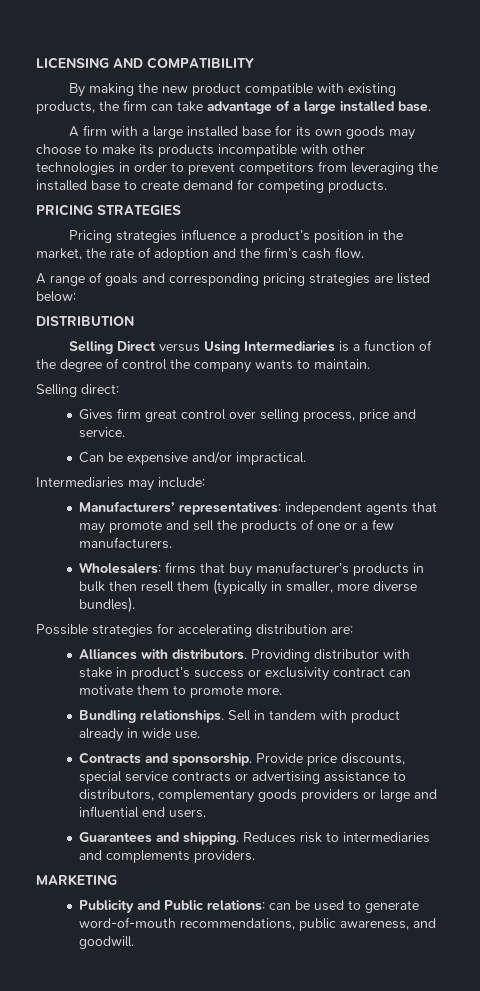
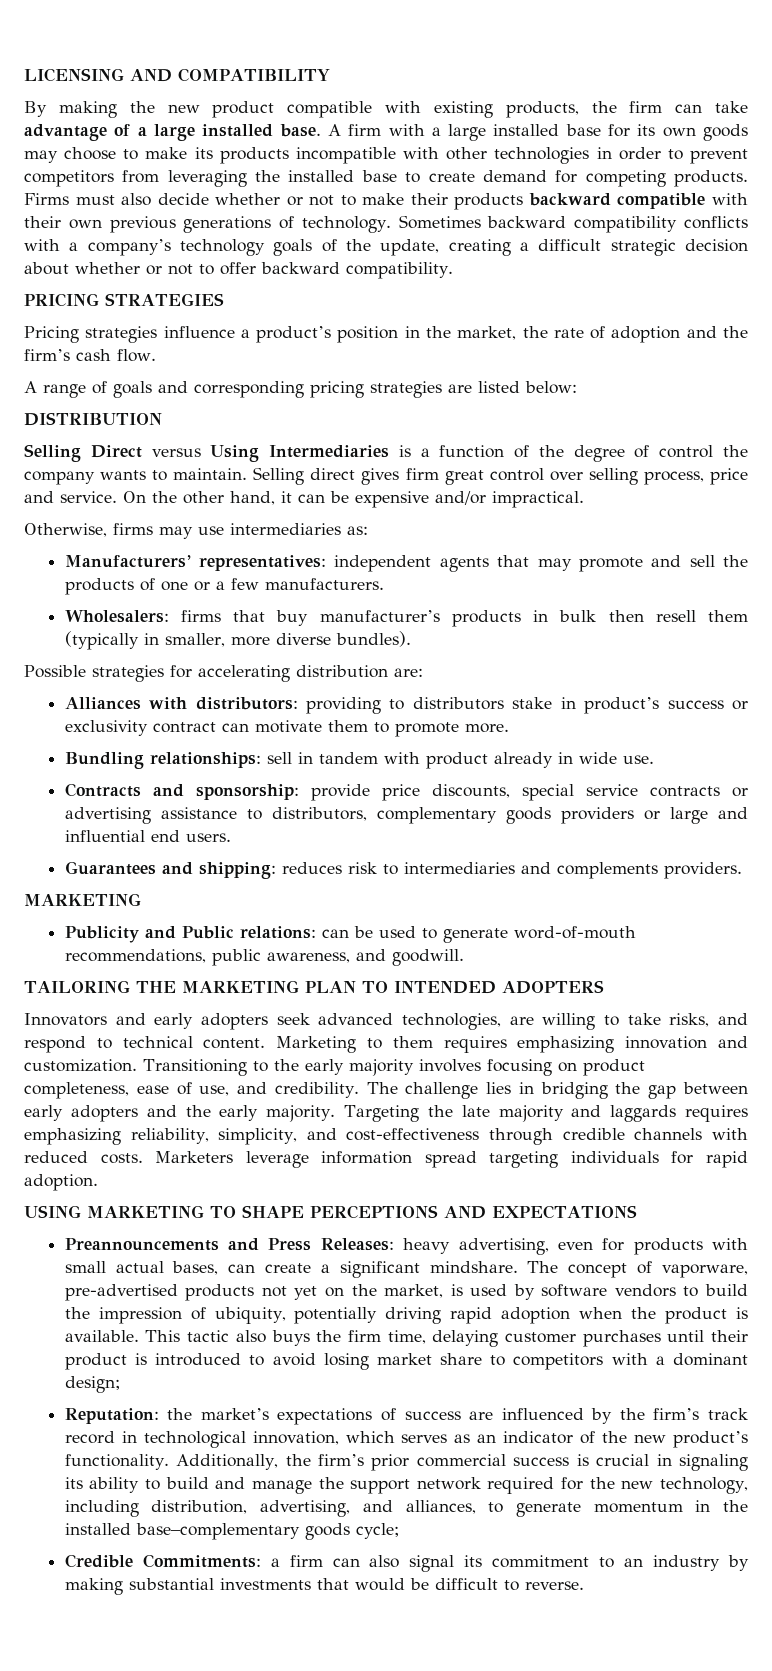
(431, 106) // -> (321, 130) none
(387, 186) none -> [24,193,749,210] [24,215,749,233] [24,239,748,256] [24,262,453,279] Firms must also decide whether or not to make their products backward compatible with their own previous generations of technology. Sometimes backward compatibility conflicts with a company’s technology goals of the update, creating a difficult strategic decision about whether or not to offer backward compatibility.
[36,384,119,397] [79,409,114,420] // Selling direct: // Gives -> [253,467,400,485] Selling direct gives
[79,451,307,465] [36,477,205,491] // Can be expensive and/or impractical. // Intermediaries may include: -> [123,491,584,508] [24,523,368,539] On the other hand, it can be expensive and/or impractical. // Otherwise, firms may use intermediaries as:
[172,649,411,662] distributors. Providing distributor with -> [195,697,504,714] distributors: providing to distributors
[140,710,252,723] relationships. Sell -> [149,752,292,768] relationships: sell
[172,753,304,766] sponsorship. Provide -> [195,784,370,801] sponsorship: provide
[183,832,297,845] shipping. Reduces -> [198,862,342,879] shipping: reduces
(135, 942) none -> [24,980,604,994] [24,1013,748,1030] [24,1036,748,1053] [24,1059,645,1076] [24,1082,748,1099] [24,1105,748,1122] [24,1128,748,1145] [24,1151,748,1168] [24,1174,98,1191] [24,1205,637,1219] [64,1238,748,1255] [64,1261,748,1278] [64,1284,749,1301] [64,1307,748,1324] [64,1330,748,1347] [64,1353,748,1370] [64,1376,120,1393] [64,1408,749,1425] [64,1431,748,1448] [64,1454,748,1471] [64,1477,749,1494] [64,1500,749,1517] [64,1523,399,1540] [64,1554,749,1572] [64,1578,584,1595] // TAILORING THE MARKETING PLAN TO INTENDED ADOPTERS // Innovators and early adopters seek advanced technologies, are willing to take risks, and respond to technical content. Marketing to them requires emphasizing innovation and customization. Transitioning to the early majority involves focusing on product completeness, ease of use, and credibility. The challenge lies in bridging the gap between early adopters and the early majority. Targeting the late majority and laggards requires emphasizing reliability, simplicity, and cost-effectiveness through credible channels with reduced costs. Marketers leverage information spread targeting individuals for rapid adoption. // USING MARKETING TO SHAPE PERCEPTIONS AND EXPECTATIONS // Preannouncements and Press Releases: heavy advertising, even for products with small actual bases, can create a significant mindshare. The concept of vaporware, pre-advertised products not yet on the market, is used by software vendors to build the impression of ubiquity, potentially driving rapid adoption when the product is available. This tactic also buys the firm time, delaying customer purchases until their product is introduced to avoid losing market share to competitors with a dominant design; // Reputation: the market’s expectations of success are influenced by the firm’s track record in technological innovation, which serves as an indicator of the new product’s functionality. Additionally, the firm’s prior commercial success is crucial in signaling its ability to build and manage the support network required for the new technology, including distribution, advertising, and alliances, to generate momentum in the installed base–complementary goods cycle; // Credible Commitments: a firm can also signal its commitment to an industry by making substantial investments that would be difficult to reverse.

